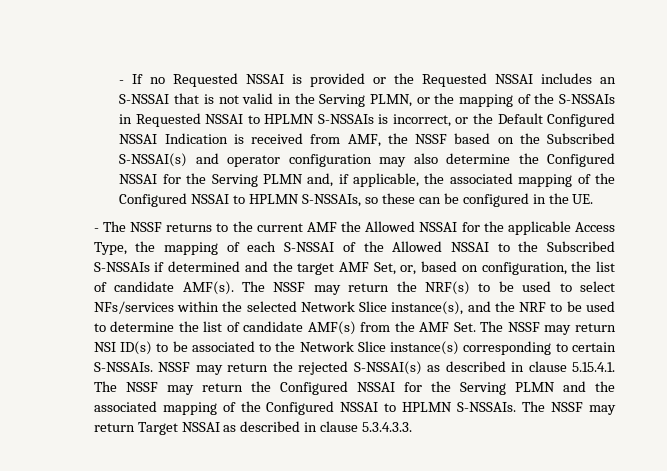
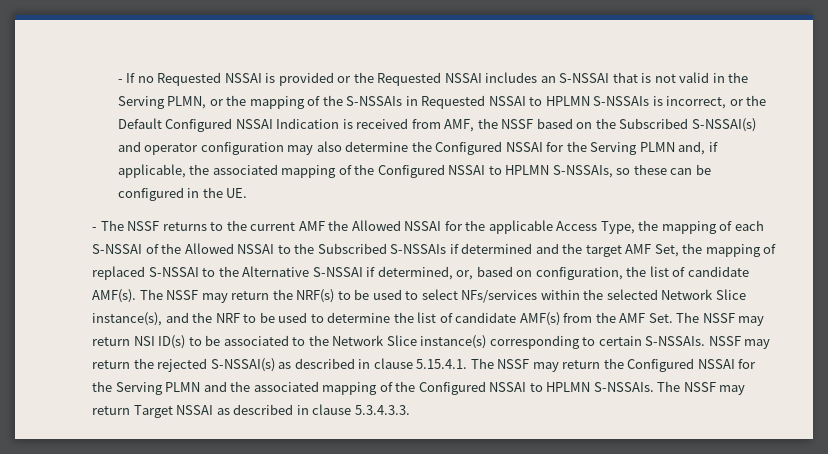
(396, 268) none -> [682,243,777,257] [92,266,453,280] the mapping of replaced S-NSSAI to the Alternative S-NSSAI if determined,

